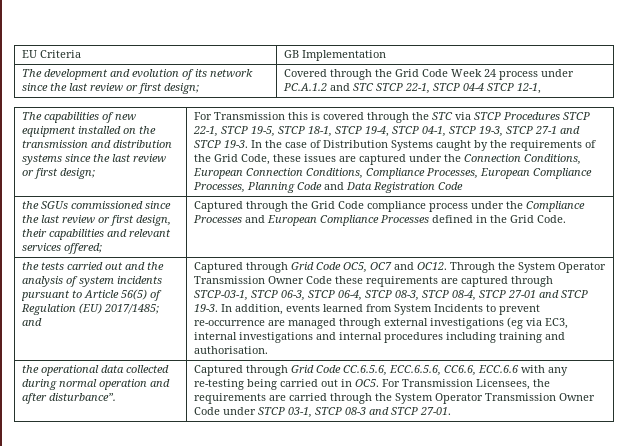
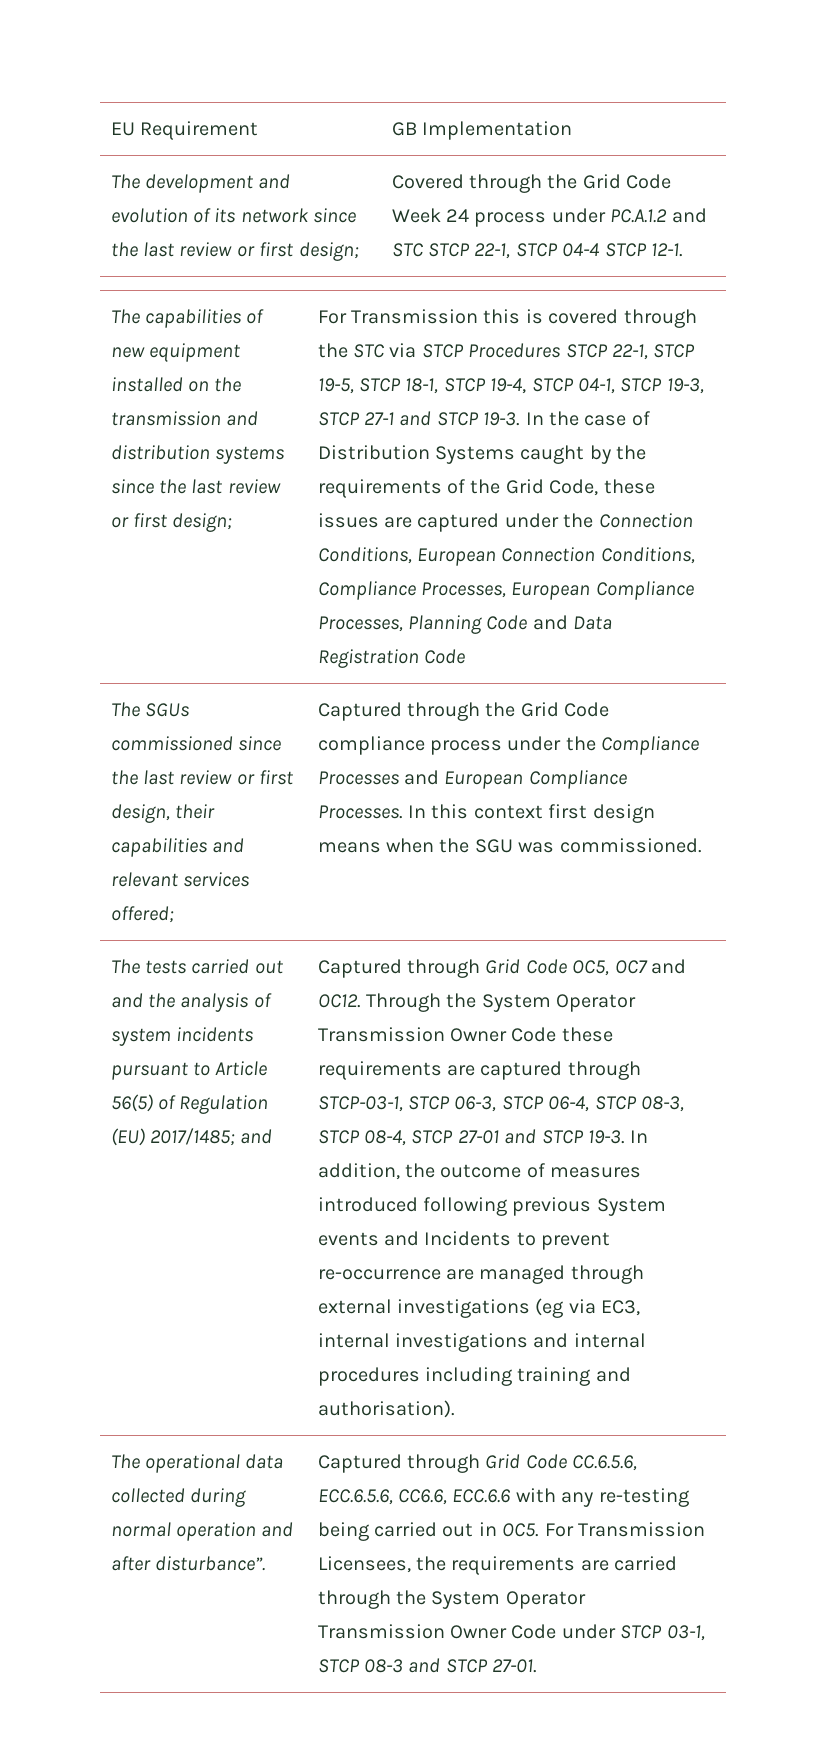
[40,50,82,58] Criteria -> [140,121,259,140] Requirement
[517,83,542,94] 12-1, -> [651,243,684,257] 12-1.
[22,201,40,209] the -> [110,702,140,717] The
[380,215,567,223] [22,262,40,270] Processes defined in the Grid Code. // the -> [317,804,655,823] [317,838,702,853] [110,959,140,974] Processes. In this context first design means when the SGU was commissioned. // The
[286,304,433,315] events learned from System -> [405,1163,642,1178] [317,1197,666,1216] [317,1231,420,1246] the outcome of measures introduced following previous System events and
[194,346,269,354] [22,365,40,373] authorisation. // the -> [317,1400,455,1418] [110,1454,140,1469] authorisation). // The

